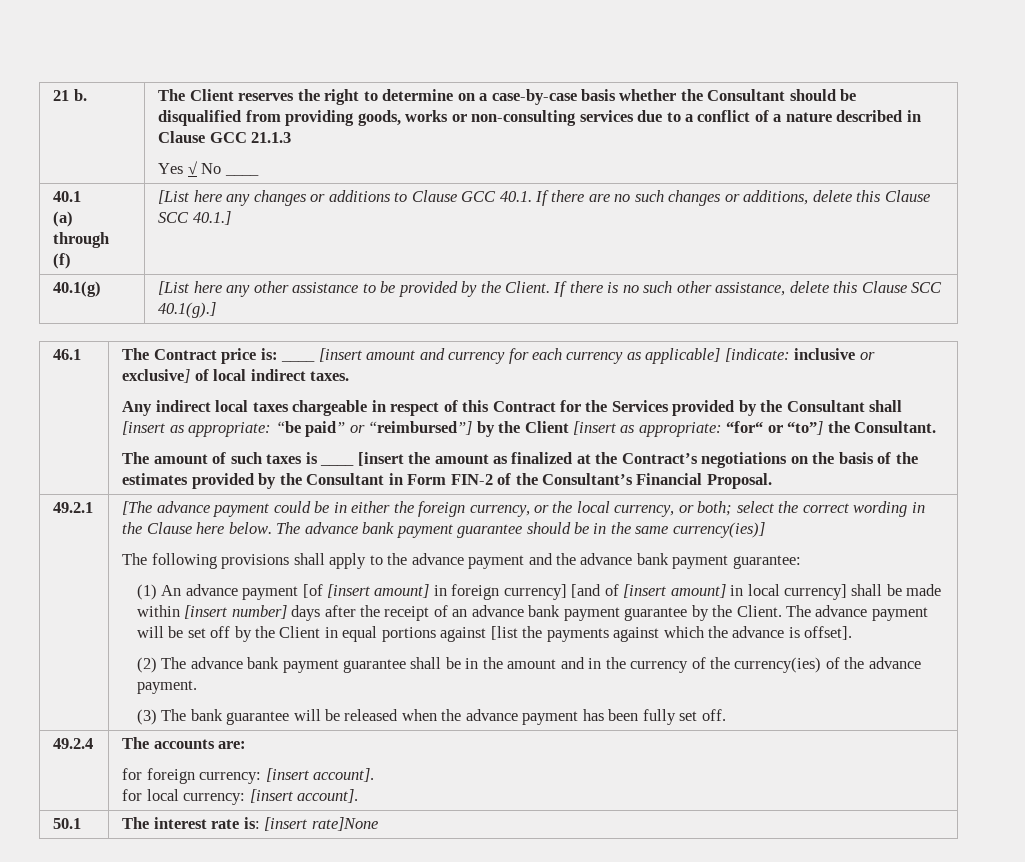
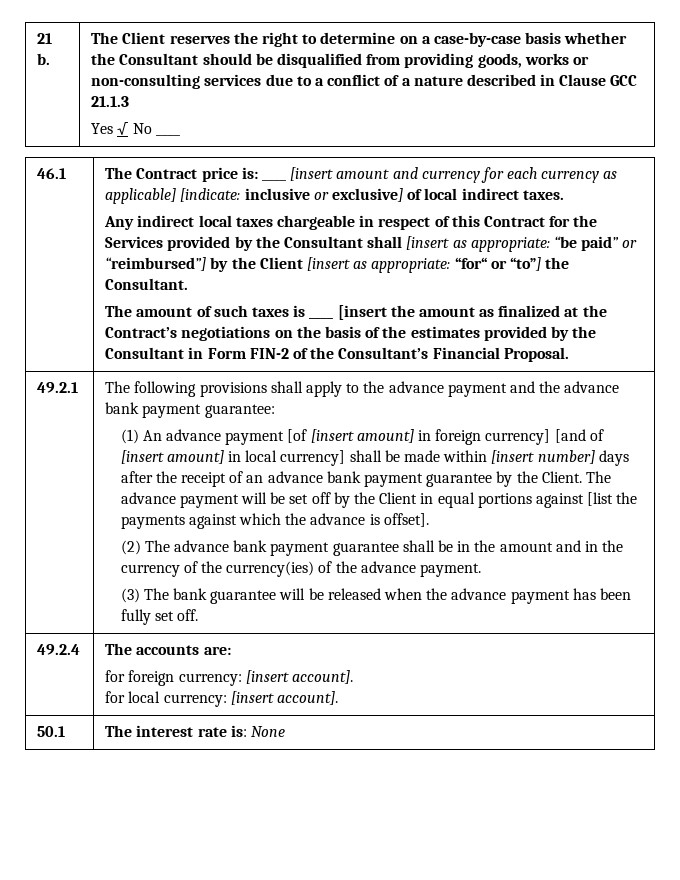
[53,191,82,202] [53,211,74,227] [53,232,110,248] [53,253,72,269] [158,190,930,206] [158,211,231,225] [53,281,102,297] [158,281,942,297] [158,302,217,318] // 40.1 // (a) through (f) | [List here any changes or additions to Clause GCC 40.1. If there are no such changes or additions, delete this Clause SCC 40.1.] // 40.1(g) | [List here any other assistance to be provided by the Client. If there is no such other assistance, delete this Clause SCC 40.1(g).] -> (180, 135) none
[122,501,925,517] [122,522,765,538] [The advance payment could be in either the foreign currency, or the local currency, or both; select the correct wording in the Clause here below. The advance bank payment guarantee should be in the same currency(ies)] // -> (79, 387) none
[243,817,378,831] is: [insert rate]None -> [230,725,285,737] is: None

